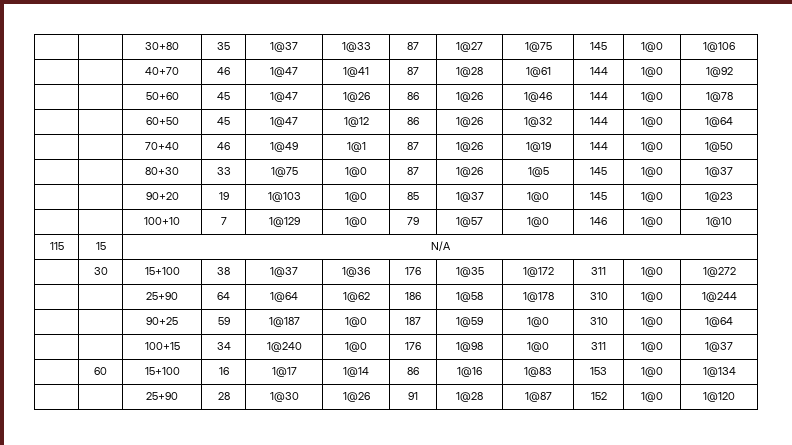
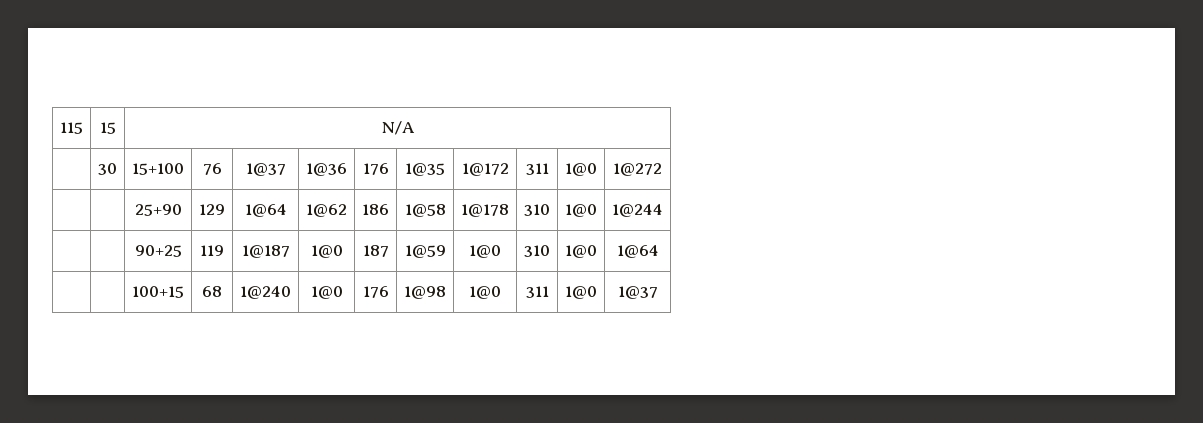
[145,42,179,50] [217,42,230,50] [270,42,298,52] [341,42,371,52] [407,42,419,50] [456,42,483,52] [524,42,552,52] [590,42,607,50] [641,42,663,52] [703,42,735,52] [145,67,179,75] [217,67,230,75] [270,67,298,77] [343,67,369,77] [407,67,419,75] [456,67,483,77] [525,67,551,77] [589,67,608,75] [641,67,663,77] [705,67,733,77] [145,92,179,100] [217,92,230,100] [270,92,298,102] [342,92,370,102] [407,92,419,100] [456,92,483,102] [524,92,552,102] [589,92,608,100] [641,92,663,102] [705,92,733,102] [145,117,179,125] [217,117,230,125] [270,117,298,127] [343,117,369,127] [407,117,419,125] [456,117,483,127] [524,117,552,127] [589,117,608,125] [641,117,663,127] [705,117,733,127] [145,142,179,150] [217,142,230,150] [270,142,298,152] [346,142,366,152] [407,142,419,150] [456,142,483,152] [525,142,551,152] [589,142,608,150] [641,142,663,152] [705,142,733,152] [145,167,179,175] [216,167,231,175] [270,167,298,177] [345,167,367,177] [407,167,419,175] [456,167,483,177] [527,167,549,177] [590,167,607,175] [641,167,663,177] [705,167,733,177] [145,192,179,200] [218,192,229,200] [267,192,301,202] [345,192,367,202] [407,192,419,200] [455,192,484,202] [527,192,549,202] [590,192,607,200] [641,192,663,202] [705,192,733,202] [144,217,180,225] [220,217,227,225] [268,217,300,227] [345,217,367,227] [407,217,419,225] [456,217,483,227] [527,217,549,227] [590,217,607,225] [641,217,663,227] [706,217,732,227] | | 30+80 | 35 | 1@37 | 1@33 | 87 | 1@27 | 1@75 | 145 | 1@0 | 1@106 // | | 40+70 | 46 | 1@47 | 1@41 | 87 | 1@28 | 1@61 | 144 | 1@0 | 1@92 // | | 50+60 | 45 | 1@47 | 1@26 | 86 | 1@26 | 1@46 | 144 | 1@0 | 1@78 // | | 60+50 | 45 | 1@47 | 1@12 | 86 | 1@26 | 1@32 | 144 | 1@0 | 1@64 // | | 70+40 | 46 | 1@49 | 1@1 | 87 | 1@26 | 1@19 | 144 | 1@0 | 1@50 // | | 80+30 | 33 | 1@75 | 1@0 | 87 | 1@26 | 1@5 | 145 | 1@0 | 1@37 // | | 90+20 | 19 | 1@103 | 1@0 | 85 | 1@37 | 1@0 | 145 | 1@0 | 1@23 // | | 100+10 | 7 | 1@129 | 1@0 | 79 | 1@57 | 1@0 | 146 | 1@0 | 1@10 // -> (60, 128) none
[217,267,230,275] 38 -> [202,163,222,175] 76
[217,292,230,300] 64 -> [199,204,225,215] 129
[217,317,230,325] 59 -> [200,245,224,256] 119
[216,342,231,350] 34 -> [202,286,222,297] 68
[94,367,107,375] [144,367,180,375] [218,367,229,375] [271,367,297,377] [343,367,369,377] [407,367,419,375] [457,367,482,377] [524,367,552,377] [590,367,607,375] [641,367,663,377] [702,367,736,377] [146,392,178,400] [217,392,230,400] [269,392,299,402] [342,392,370,402] [408,392,418,400] [456,392,483,402] [524,392,552,402] [590,392,607,400] [641,392,663,402] [703,392,735,402] // | 60 | 15+100 | 16 | 1@17 | 1@14 | 86 | 1@16 | 1@83 | 153 | 1@0 | 1@134 // | | 25+90 | 28 | 1@30 | 1@26 | 91 | 1@28 | 1@87 | 152 | 1@0 | 1@120 -> (658, 292) none

